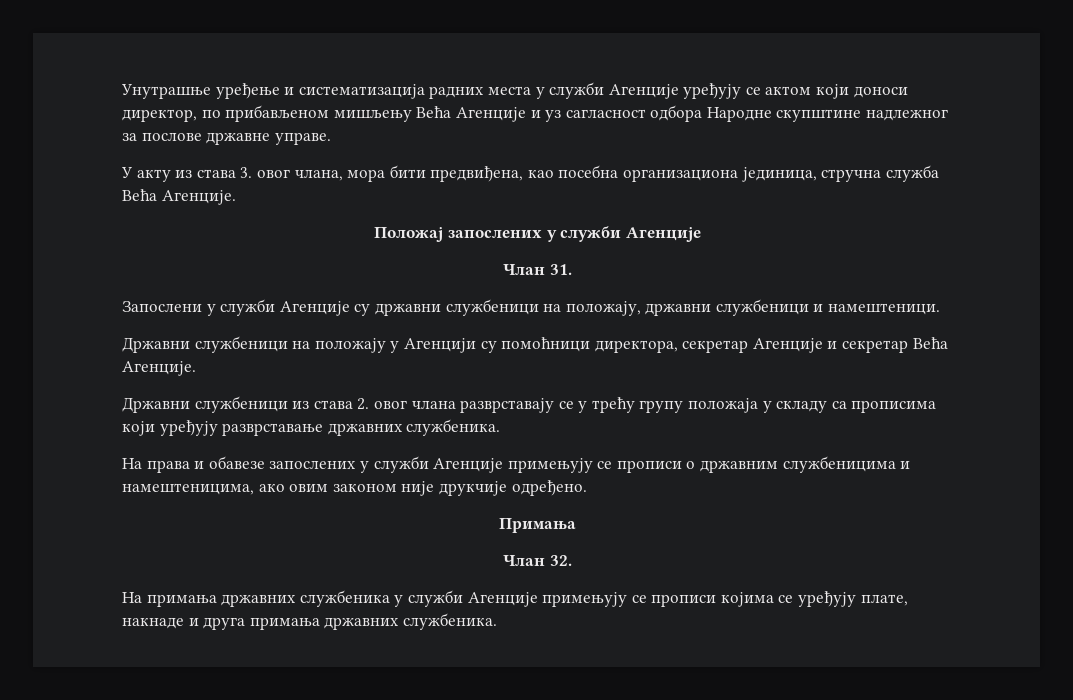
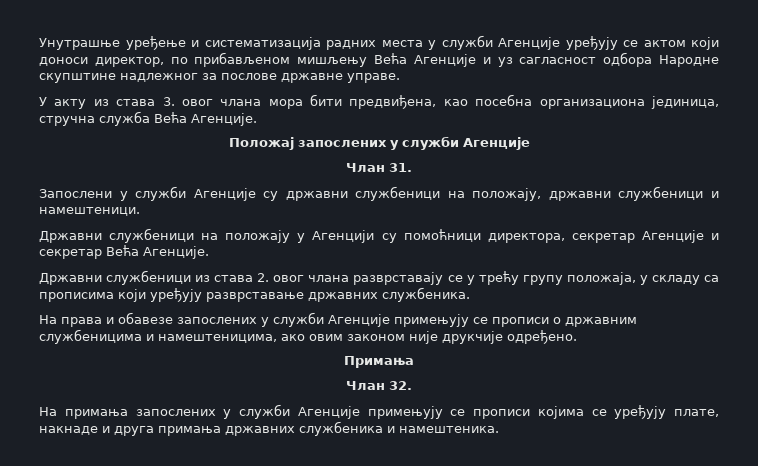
[294,169,343,181] члана, -> [220,99,262,106] члана
[688,398,759,413] положаја -> [566,272,636,285] положаја,
[221,590,390,607] државних службеника -> [135,409,216,416] запослених
[402,613,497,630] службеника. -> [299,421,499,436] службеника и намештеника.

